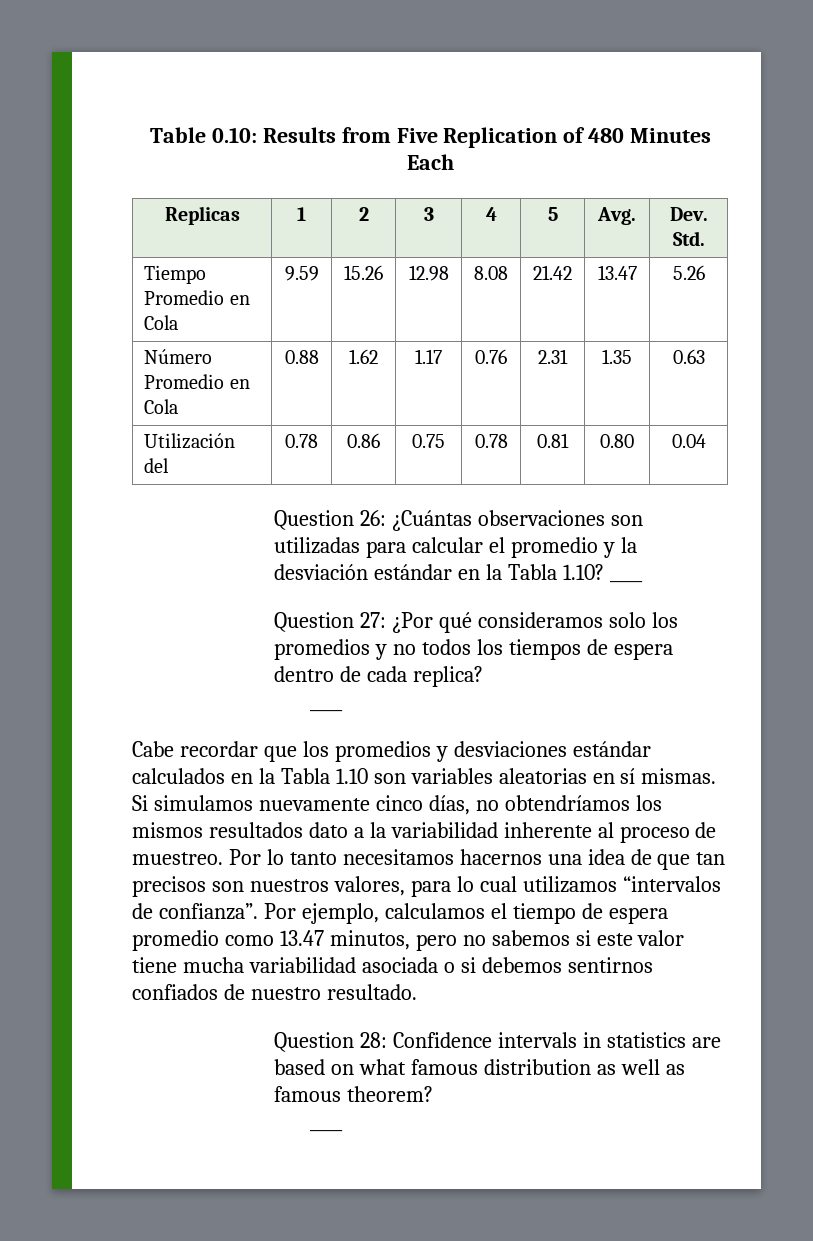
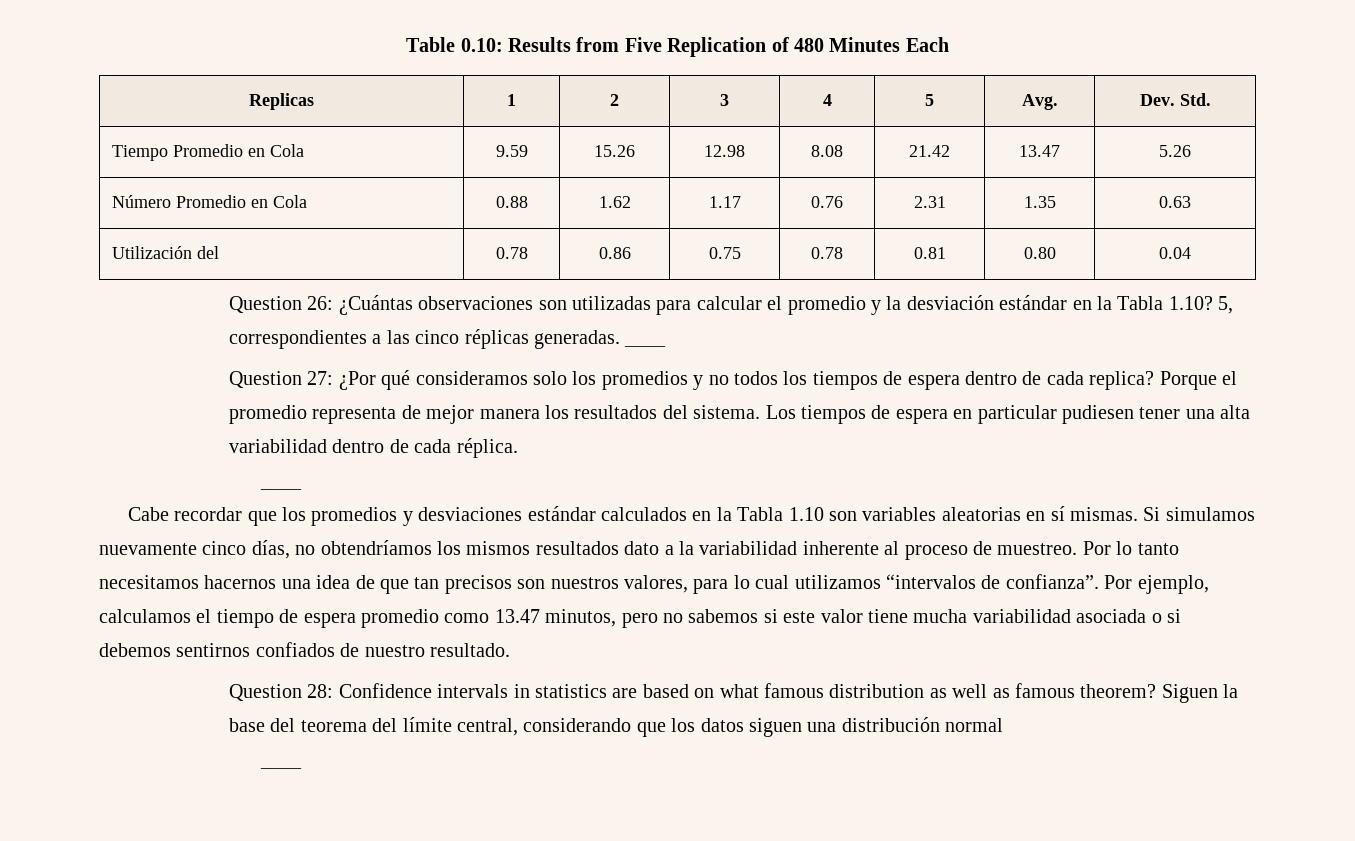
(605, 572) none -> [1218,296,1234,314] [228,329,620,349] 5, correspondientes a las cinco réplicas generadas.
(484, 676) none -> [1159,371,1237,390] [228,405,1251,424] [228,438,518,458] Porque el promedio representa de mejor manera los resultados del sistema. Los tiempos de espera en particular pudiesen tener una alta variabilidad dentro de cada réplica.
(434, 1094) none -> [1161,684,1239,703] [228,717,1004,737] Siguen la base del teorema del límite central, considerando que los datos siguen una distribución normal

